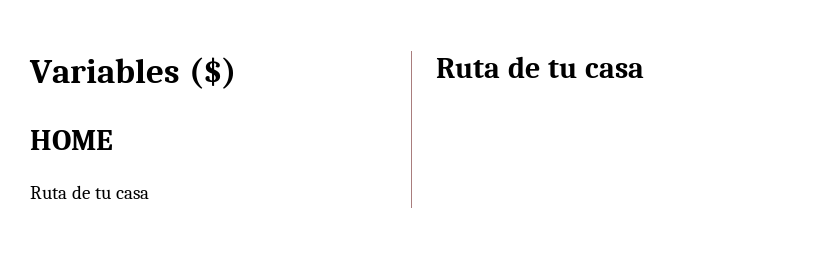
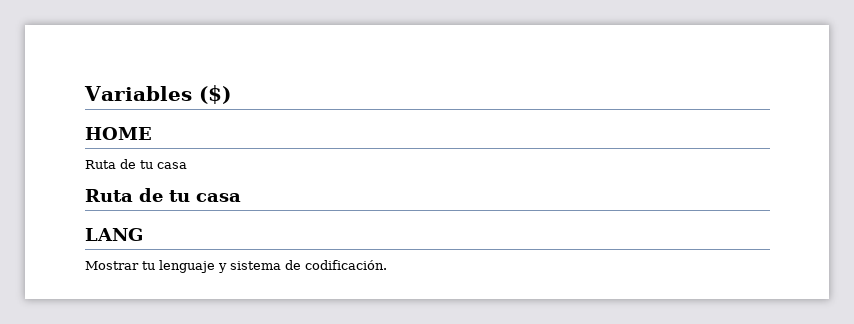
(644, 70) none -> [85,228,143,241] [85,260,387,273] // LANG // Mostrar tu lenguaje y sistema de codificación.

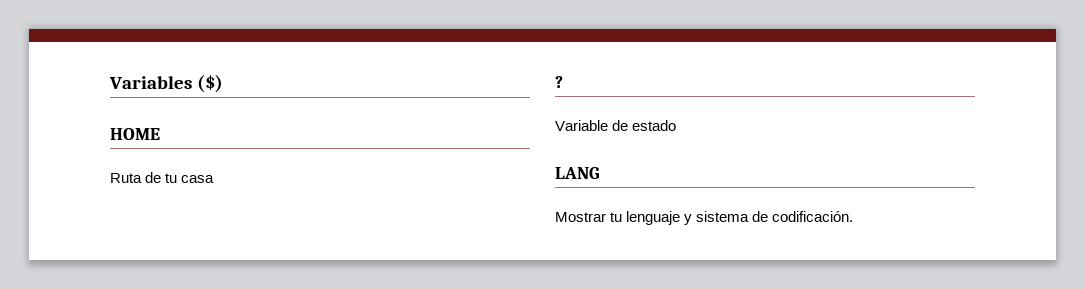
[85,188,241,202] Ruta de tu casa -> [555,76,563,88] [555,120,677,131] ? // Variable de estado

